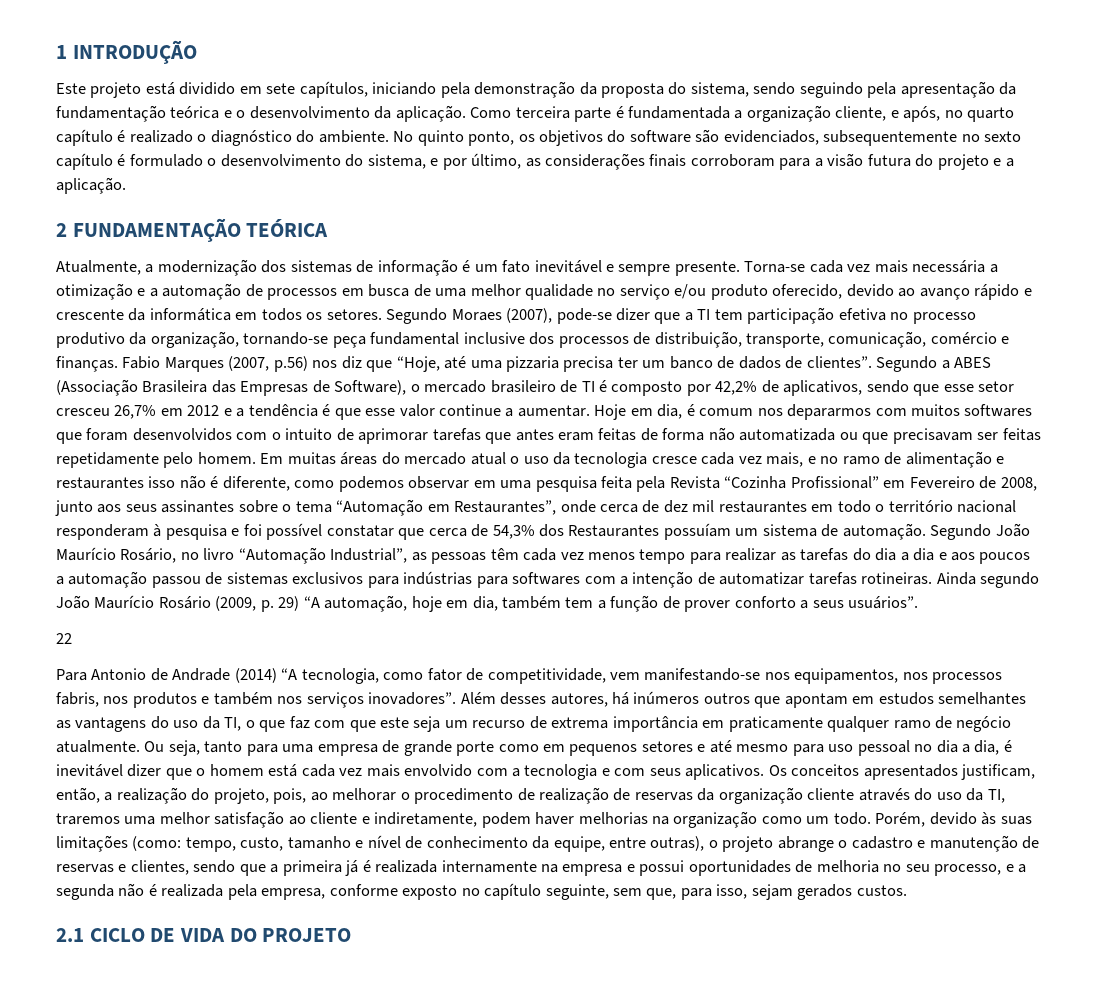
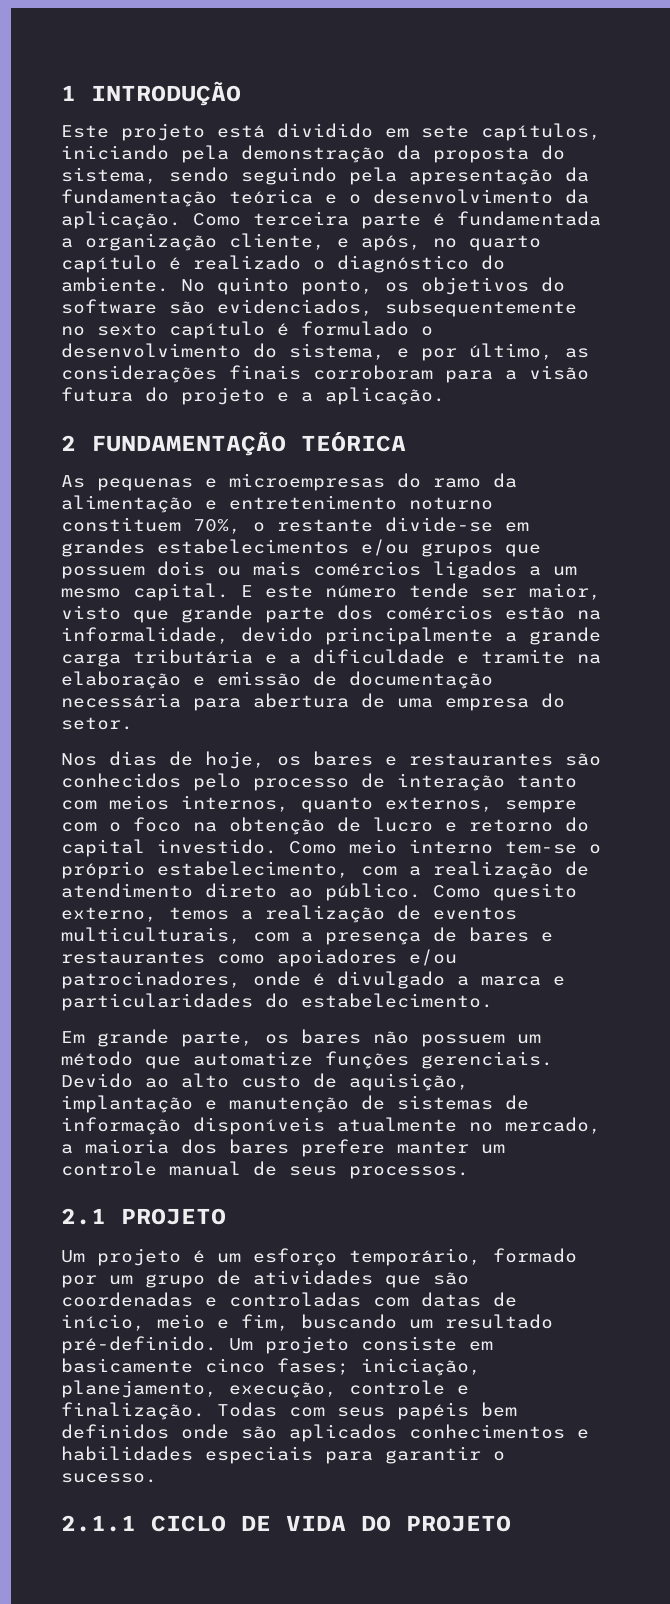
[56,259,998,276] [56,283,1032,300] [56,307,976,324] [56,331,1010,348] [56,356,992,372] [56,379,1015,396] [56,404,1033,420] [56,427,1041,444] [56,451,1005,468] [56,475,1037,492] [55,499,1017,516] [56,523,1030,540] [56,547,1031,564] [56,571,1040,588] [56,595,919,612] [56,633,72,644] [56,668,1003,684] [56,691,1027,708] [56,716,1012,732] [56,740,1012,756] [56,764,1036,780] [56,787,1005,804] [56,811,1032,828] [56,835,1040,852] [56,860,1027,876] [56,883,907,900] [56,928,84,942] Atualmente, a modernização dos sistemas de informação é um fato inevitável e sempre presente. Torna-se cada vez mais necessária a otimização e a automação de processos em busca de uma melhor qualidade no serviço e/ou produto oferecido, devido ao avanço rápido e crescente da informática em todos os setores. Segundo Moraes (2007), pode-se dizer que a TI tem participação efetiva no processo produtivo da organização, tornando-se peça fundamental inclusive dos processos de distribuição, transporte, comunicação, comércio e finanças. Fabio Marques (2007, p.56) nos diz que “Hoje, até uma pizzaria precisa ter um banco de dados de clientes”. Segundo a ABES (Associação Brasileira das Empresas de Software), o mercado brasileiro de TI é composto por 42,2% de aplicativos, sendo que esse setor cresceu 26,7% em 2012 e a tendência é que esse valor continue a aumentar. Hoje em dia, é comum nos depararmos com muitos softwares que foram desenvolvidos com o intuito de aprimorar tarefas que antes eram feitas de forma não automatizada ou que precisavam ser feitas repetidamente pelo homem. Em muitas áreas do mercado atual o uso da tecnologia cresce cada vez mais, e no ramo de alimentação e restaurantes isso não é diferente, como podemos observar em uma pesquisa feita pela Revista “Cozinha Profissional” em Fevereiro de 2008, junto aos seus assinantes sobre o tema “Automação em Restaurantes”, onde cerca de dez mil restaurantes em todo o território nacional responderam à pesquisa e foi possível constatar que cerca de 54,3% dos Restaurantes possuíam um sistema de automação. Segundo João Maurício Rosário, no livro “Automação Industrial”, as pessoas têm cada vez menos tempo para realizar as tarefas do dia a dia e aos poucos a automação passou de sistemas exclusivos para indústrias para softwares com a intenção de automatizar tarefas rotineiras. Ainda segundo João Maurício Rosário (2009, p. 29) “A automação, hoje em dia, também tem a função de prover conforto a seus usuários”. // 22 // Para Antonio de Andrade (2014) “A tecnologia, como fator de competitividade, vem manifestando-se nos equipamentos, nos processos fabris, nos produtos e também nos serviços inovadores”. Além desses autores, há inúmeros outros que apontam em estudos semelhantes as vantagens do uso da TI, o que faz com que este seja um recurso de extrema importância em praticamente qualquer ramo de negócio atualmente. Ou seja, tanto para uma empresa de grande porte como em pequenos setores e até mesmo para uso pessoal no dia a dia, é inevitável dizer que o homem está cada vez mais envolvido com a tecnologia e com seus aplicativos. Os conceitos apresentados justificam, então, a realização do projeto, pois, ao melhorar o procedimento de realização de reservas da organização cliente através do uso da TI, traremos uma melhor satisfação ao cliente e indiretamente, podem haver melhorias na organização como um todo. Porém, devido às suas limitações (como: tempo, custo, tamanho e nível de conhecimento da equipe, entre outras), o projeto abrange o cadastro e manutenção de reservas e clientes, sendo que a primeira já é realizada internamente na empresa e possui oportunidades de melhoria no seu processo, e a segunda não é realizada pela empresa, conforme exposto no capítulo seguinte, sem que, para isso, sejam gerados custos. // 2.1 -> [61,473,517,491] [61,495,493,513] [61,517,529,534] [61,539,541,557] [61,561,577,579] [61,583,601,601] [61,605,601,623] [61,627,601,645] [61,649,601,667] [61,671,493,689] [61,693,565,711] [61,717,133,730] [61,751,601,769] [61,773,577,791] [61,795,577,813] [61,817,589,835] [61,839,601,857] [61,861,589,879] [61,883,577,901] [61,905,517,923] [61,927,553,945] [61,949,457,967] [61,971,565,989] [61,993,493,1011] [61,1029,541,1047] [61,1051,553,1069] [61,1073,469,1091] [61,1095,529,1113] [61,1117,601,1135] [61,1139,505,1157] [61,1161,469,1179] [61,1208,226,1225] [61,1248,577,1266] [61,1270,469,1288] [61,1292,517,1307] [61,1314,553,1331] [61,1336,493,1354] [61,1358,481,1376] [61,1380,469,1398] [61,1402,517,1420] [61,1424,589,1442] [61,1446,505,1464] [61,1473,157,1483] [61,1515,136,1532] As pequenas e microempresas do ramo da alimentação e entretenimento noturno constituem 70%, o restante divide-se em grandes estabelecimentos e/ou grupos que possuem dois ou mais comércios ligados a um mesmo capital. E este número tende ser maior, visto que grande parte dos comércios estão na informalidade, devido principalmente a grande carga tributária e a dificuldade e tramite na elaboração e emissão de documentação necessária para abertura de uma empresa do setor. // Nos dias de hoje, os bares e restaurantes são conhecidos pelo processo de interação tanto com meios internos, quanto externos, sempre com o foco na obtenção de lucro e retorno do capital investido. Como meio interno tem-se o próprio estabelecimento, com a realização de atendimento direto ao público. Como quesito externo, temos a realização de eventos multiculturais, com a presença de bares e restaurantes como apoiadores e/ou patrocinadores, onde é divulgado a marca e particularidades do estabelecimento. // Em grande parte, os bares não possuem um método que automatize funções gerenciais. Devido ao alto custo de aquisição, implantação e manutenção de sistemas de informação disponíveis atualmente no mercado, a maioria dos bares prefere manter um controle manual de seus processos. // 2.1 PROJETO // Um projeto é um esforço temporário, formado por um grupo de atividades que são coordenadas e controladas com datas de início, meio e fim, buscando um resultado pré-definido. Um projeto consiste em basicamente cinco fases; iniciação, planejamento, execução, controle e finalização. Todas com seus papéis bem definidos onde são aplicados conhecimentos e habilidades especiais para garantir o sucesso. // 2.1.1

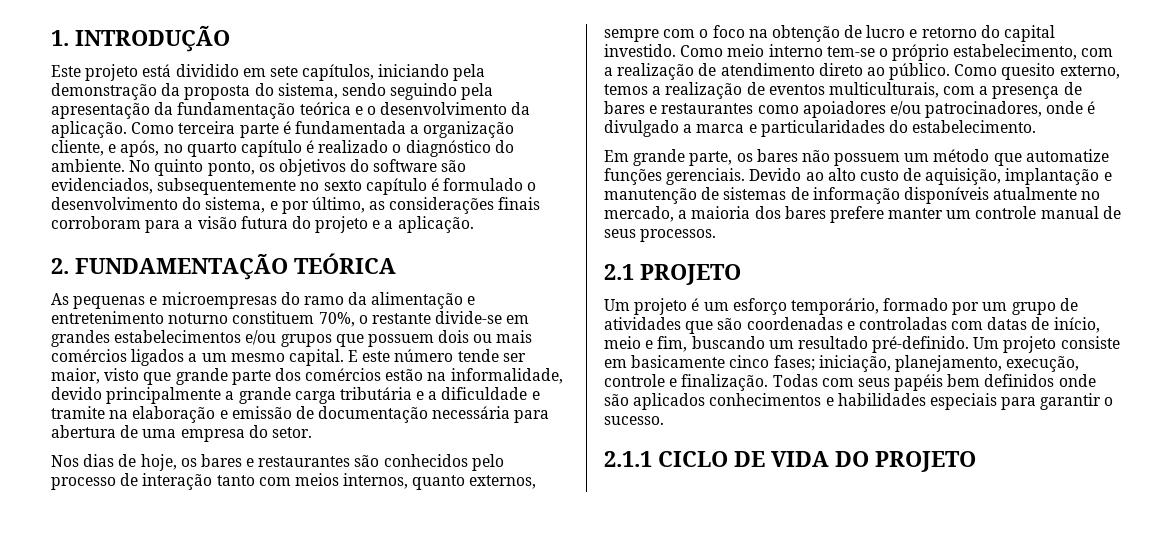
[61,85,76,101] 1 -> [51,30,69,46] 1.
[61,435,76,451] 2 -> [51,258,69,274] 2.

